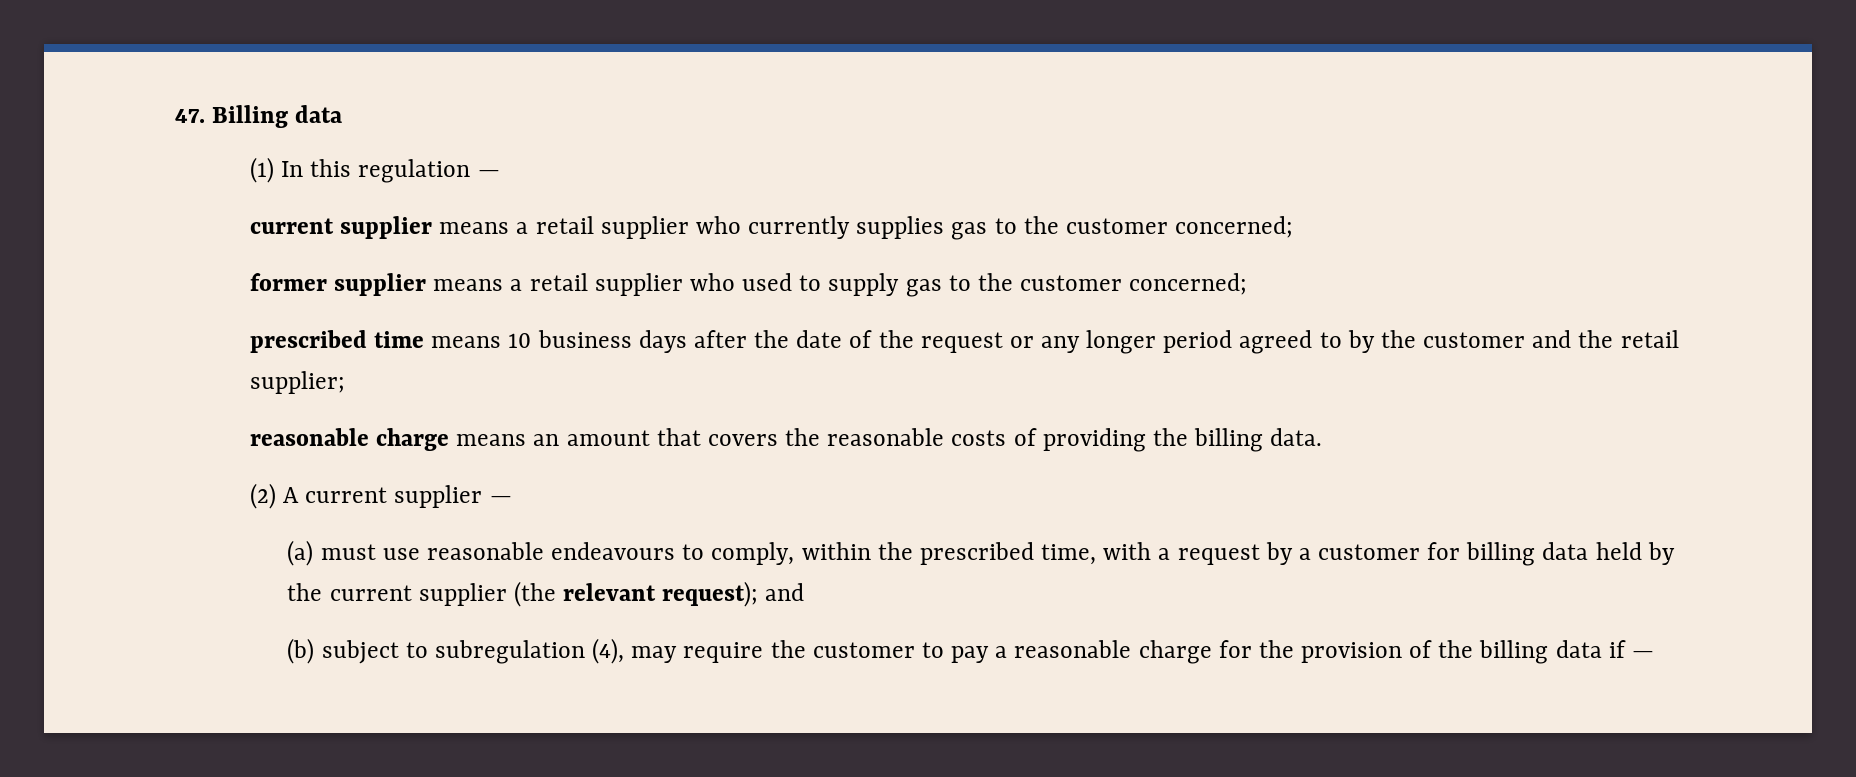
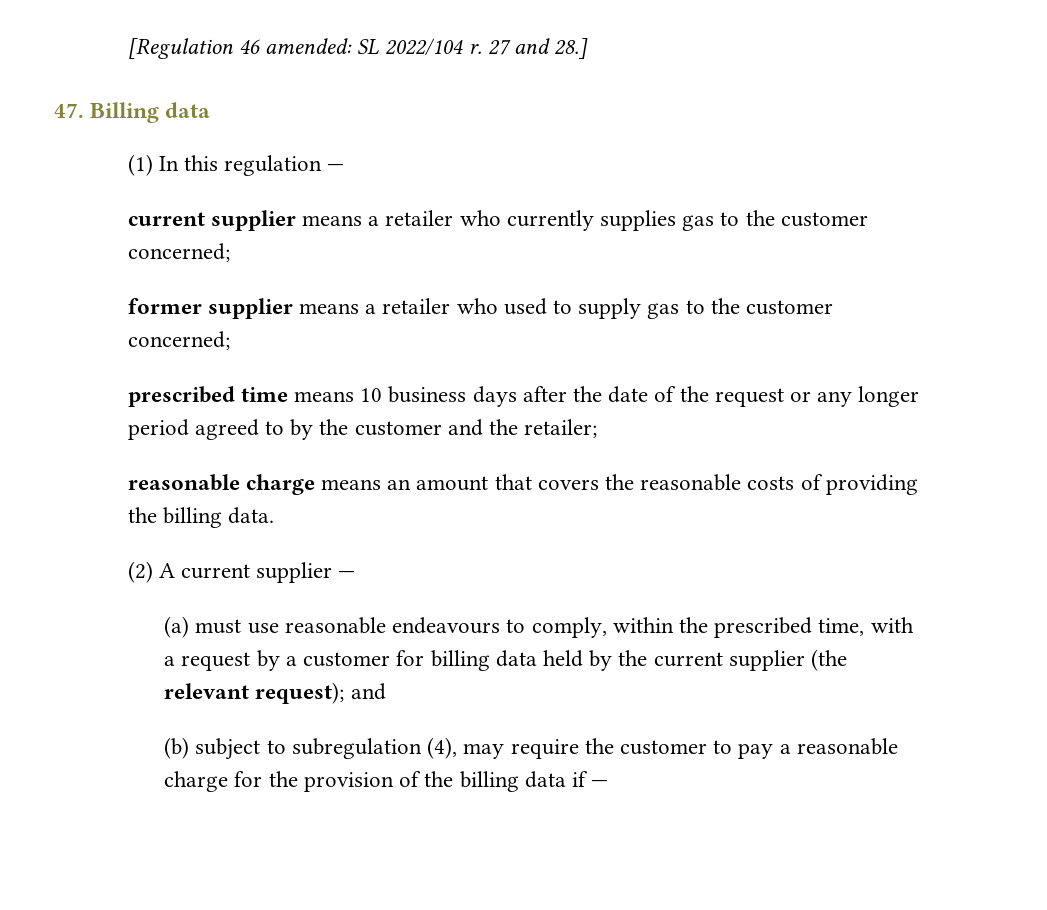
(175, 116) none -> [127,38,589,59] [Regulation 46 amended: SL 2022/104 r. 27 and 28.] //
[535,216,689,239] retail supplier -> [385,210,454,226] retailer
[529,273,683,296] retail supplier -> [382,298,451,314] retailer
[1620,330,1679,348] [249,371,345,394] retail supplier; -> [524,419,598,438] retailer;

